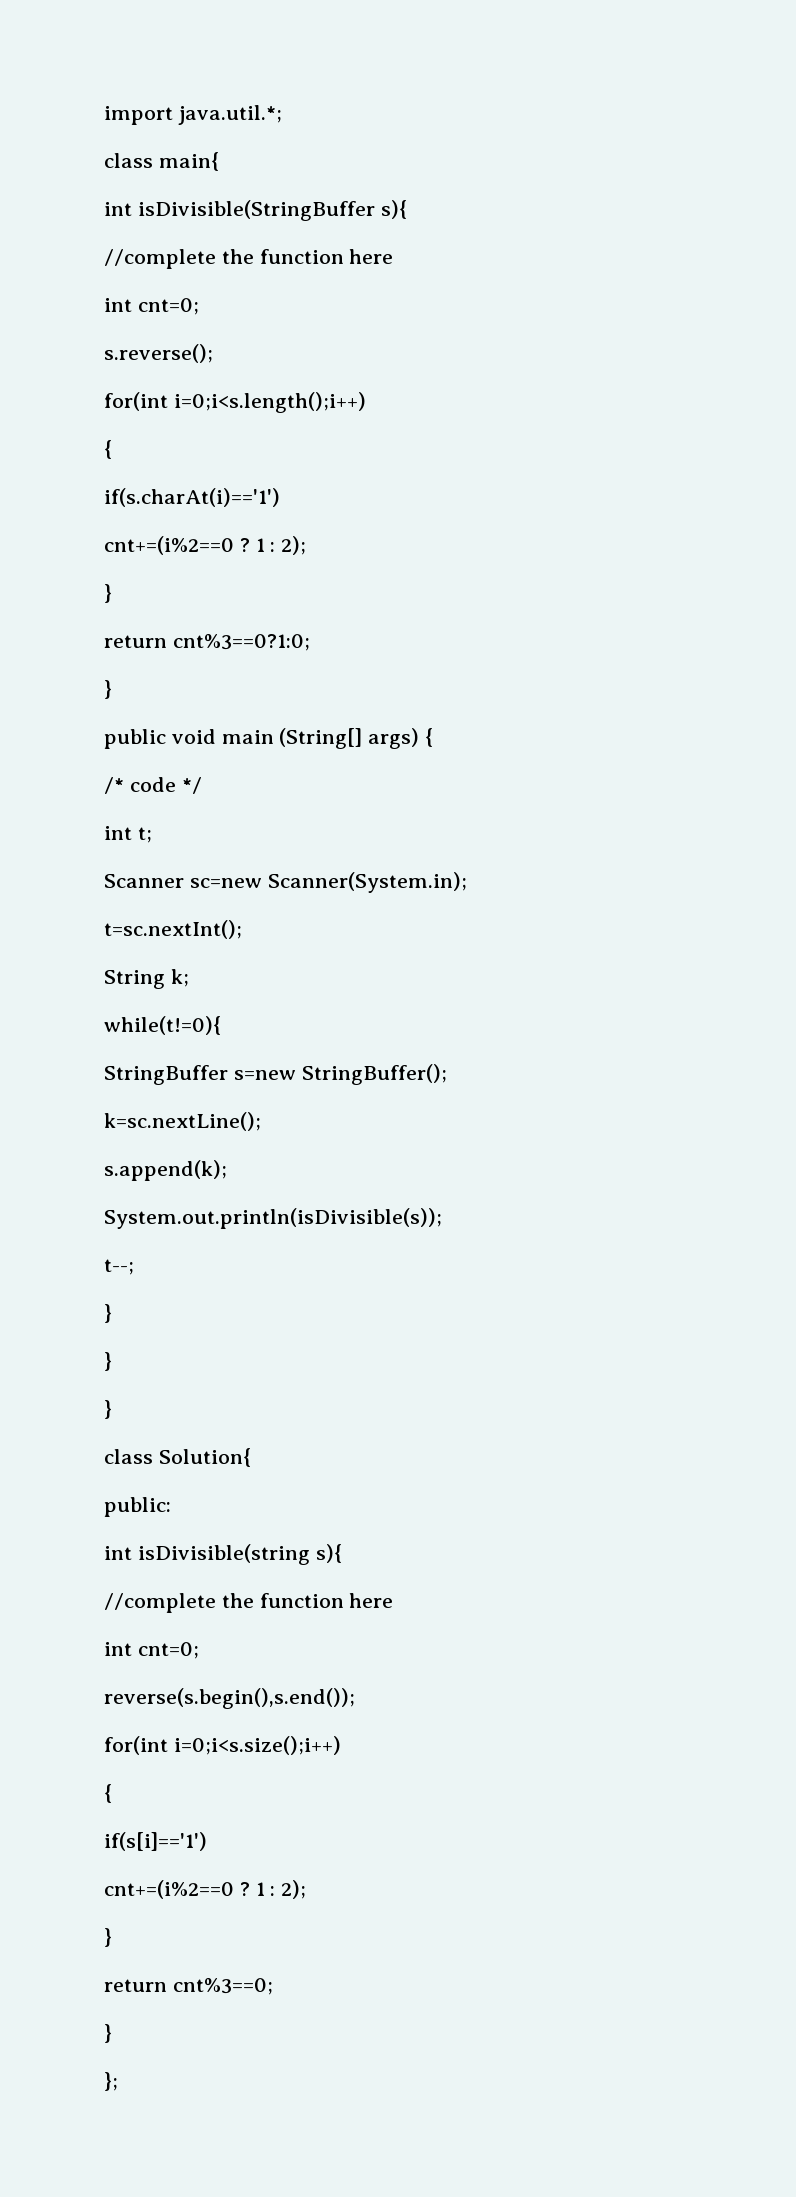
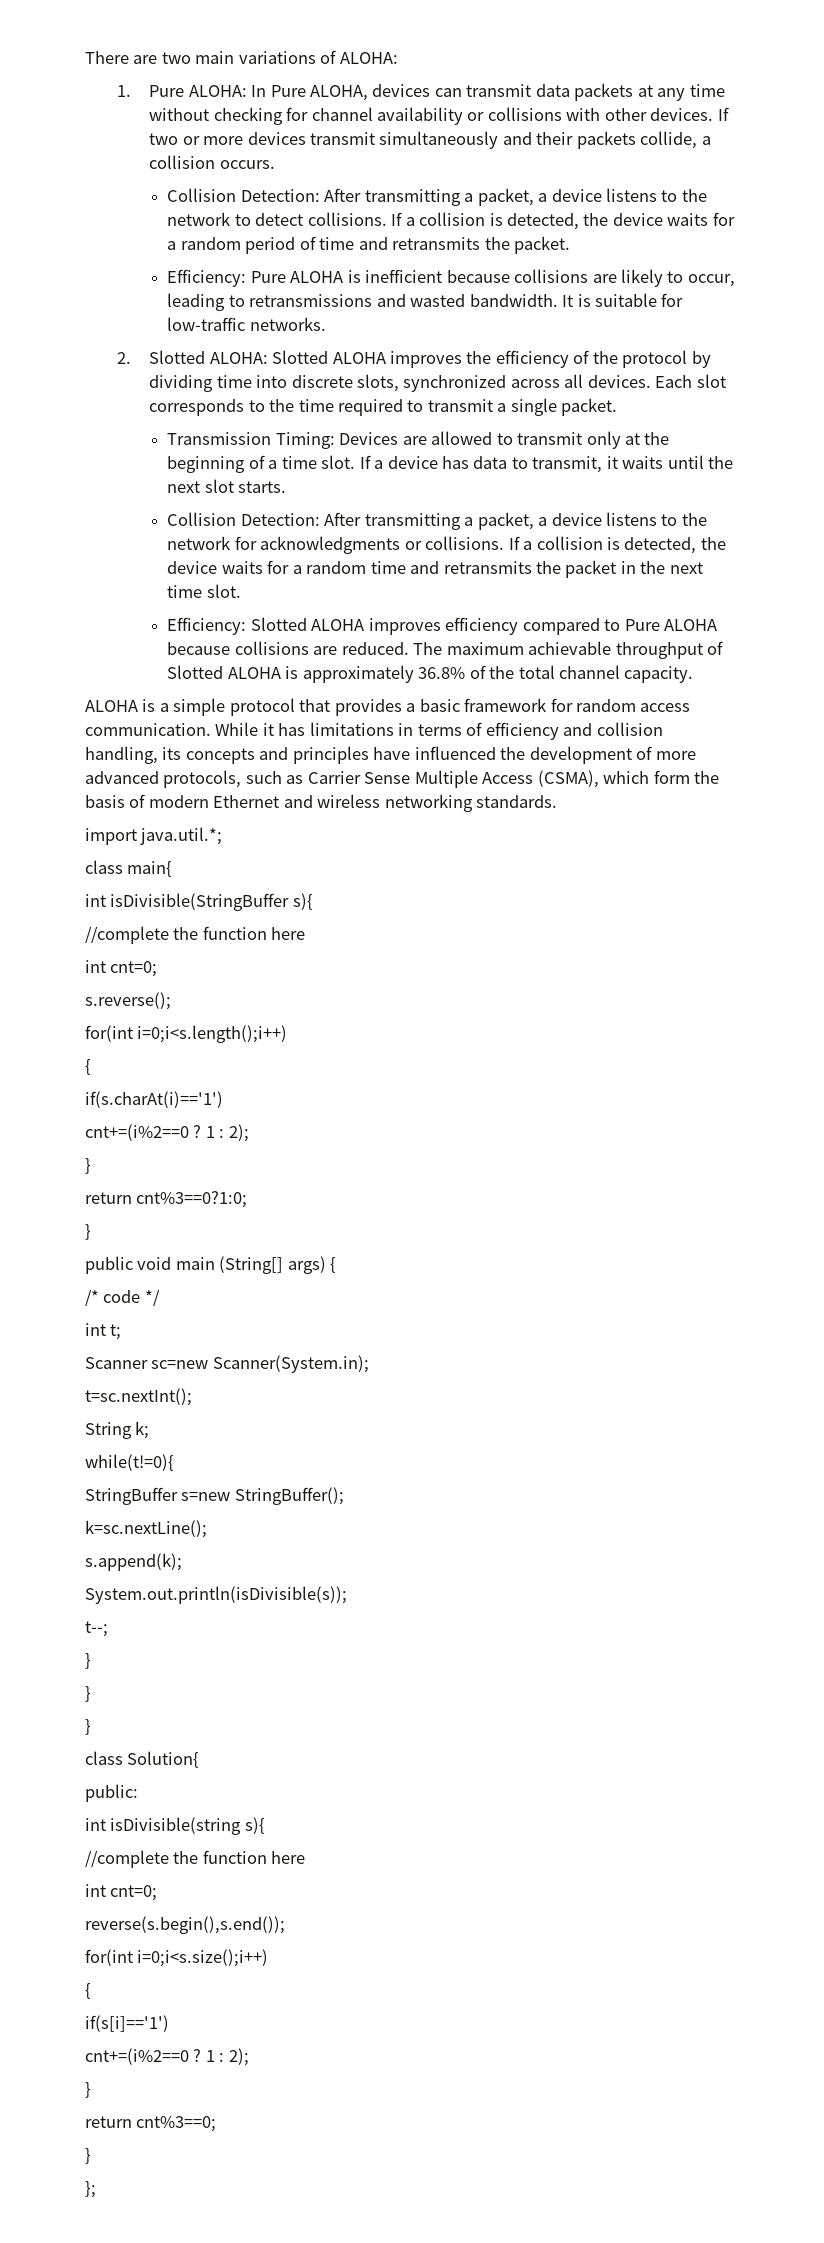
(104, 115) none -> [85,50,398,64] [117,83,725,101] [149,107,729,125] [149,131,711,149] [149,155,275,169] [167,188,707,206] [167,212,735,230] [167,236,570,254] [167,269,735,287] [167,293,684,311] [167,317,326,331] [117,350,711,368] [149,374,726,392] [149,398,618,416] [167,431,670,449] [167,455,734,473] [167,479,287,493] [167,512,707,530] [167,536,726,554] [167,560,703,578] [167,584,241,598] [167,617,717,635] [167,641,723,659] [167,665,694,683] [85,698,691,716] [85,722,663,740] [85,746,696,764] [85,770,720,788] [85,794,558,812] There are two main variations of ALOHA: // 1. Pure ALOHA: In Pure ALOHA, devices can transmit data packets at any time without checking for channel availability or collisions with other devices. If two or more devices transmit simultaneously and their packets collide, a collision occurs. // Collision Detection: After transmitting a packet, a device listens to the network to detect collisions. If a collision is detected, the device waits for a random period of time and retransmits the packet. // Efficiency: Pure ALOHA is inefficient because collisions are likely to occur, leading to retransmissions and wasted bandwidth. It is suitable for low-traffic networks. // 2. Slotted ALOHA: Slotted ALOHA improves the efficiency of the protocol by dividing time into discrete slots, synchronized across all devices. Each slot corresponds to the time required to transmit a single packet. // Transmission Timing: Devices are allowed to transmit only at the beginning of a time slot. If a device has data to transmit, it waits until the next slot starts. // Collision Detection: After transmitting a packet, a device listens to the network for acknowledgments or collisions. If a collision is detected, the device waits for a random time and retransmits the packet in the next time slot. // Efficiency: Slotted ALOHA improves efficiency compared to Pure ALOHA because collisions are reduced. The maximum achievable throughput of Slotted ALOHA is approximately 36.8% of the total channel capacity. // ALOHA is a simple protocol that provides a basic framework for random access communication. While it has limitations in terms of efficiency and collision handling, its concepts and principles have influenced the development of more advanced protocols, such as Carrier Sense Multiple Access (CSMA), which form the basis of modern Ethernet and wireless networking standards. //

